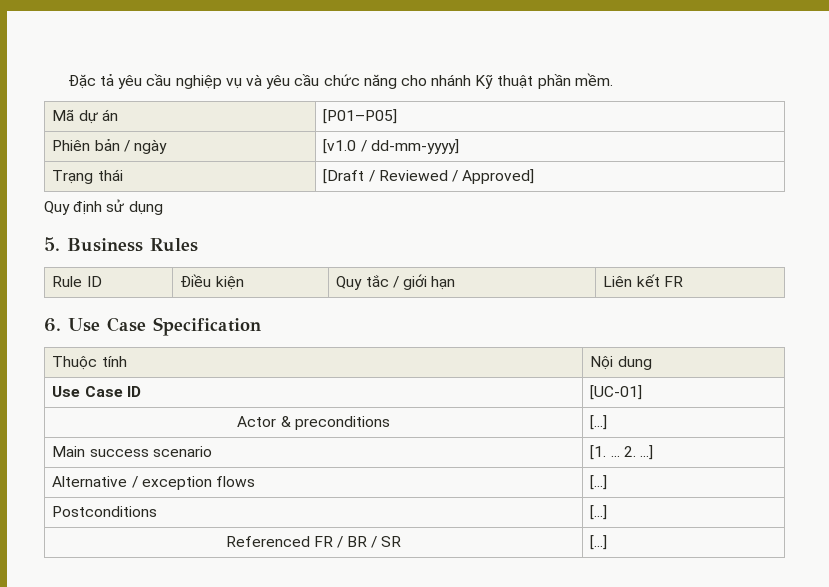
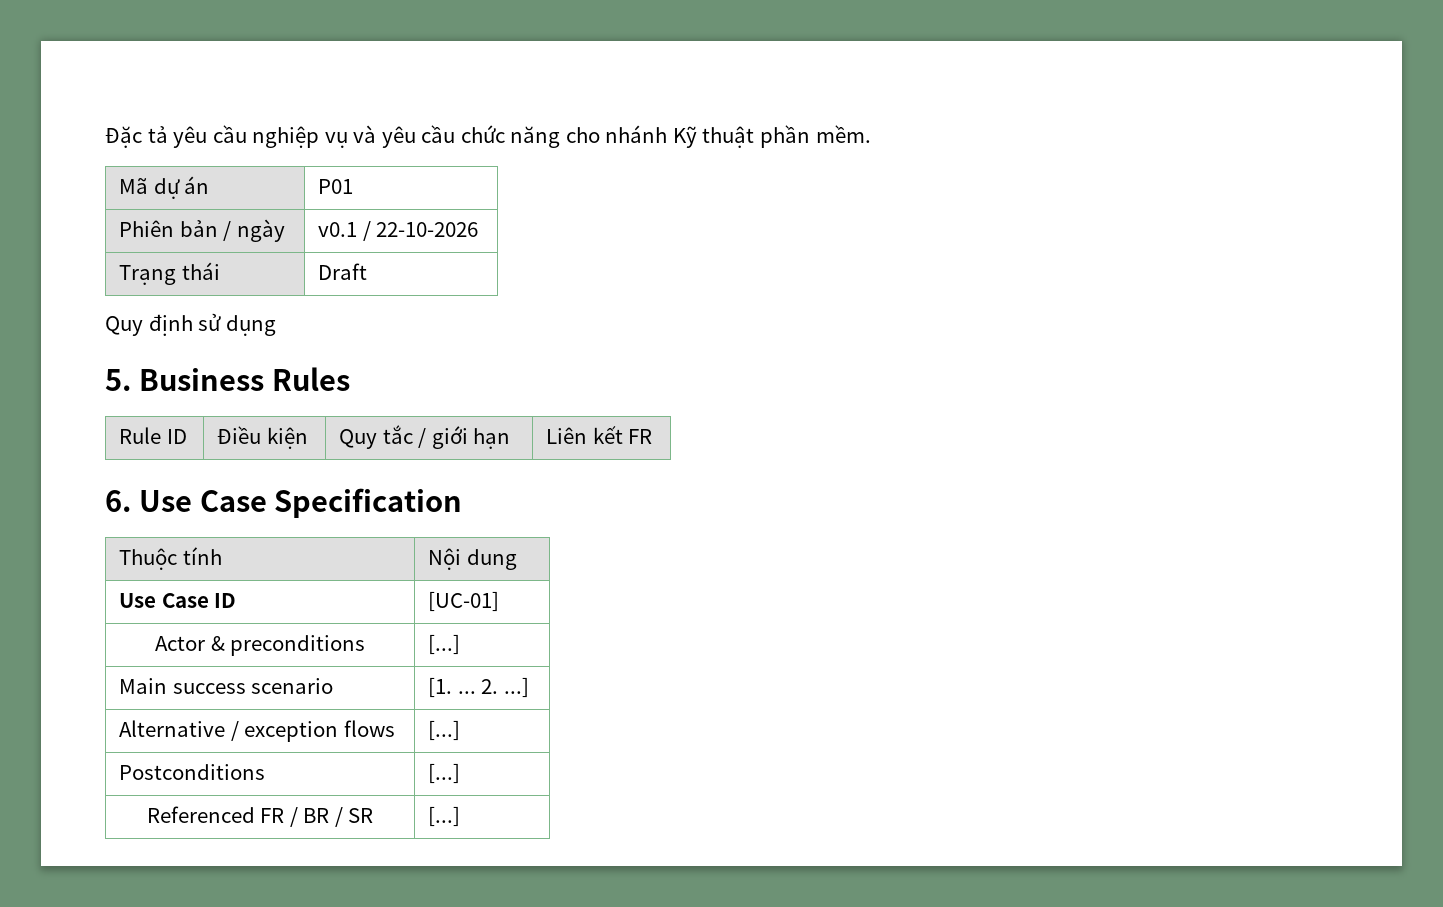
[323,109,398,124] [P01–P05] -> [318,179,354,194] P01
[323,139,459,154] [v1.0 / dd-mm-yyyy] -> [318,221,479,241] v0.1 / 22-10-2026
[323,169,535,184] [Draft / Reviewed / Approved] -> [318,263,368,280] Draft

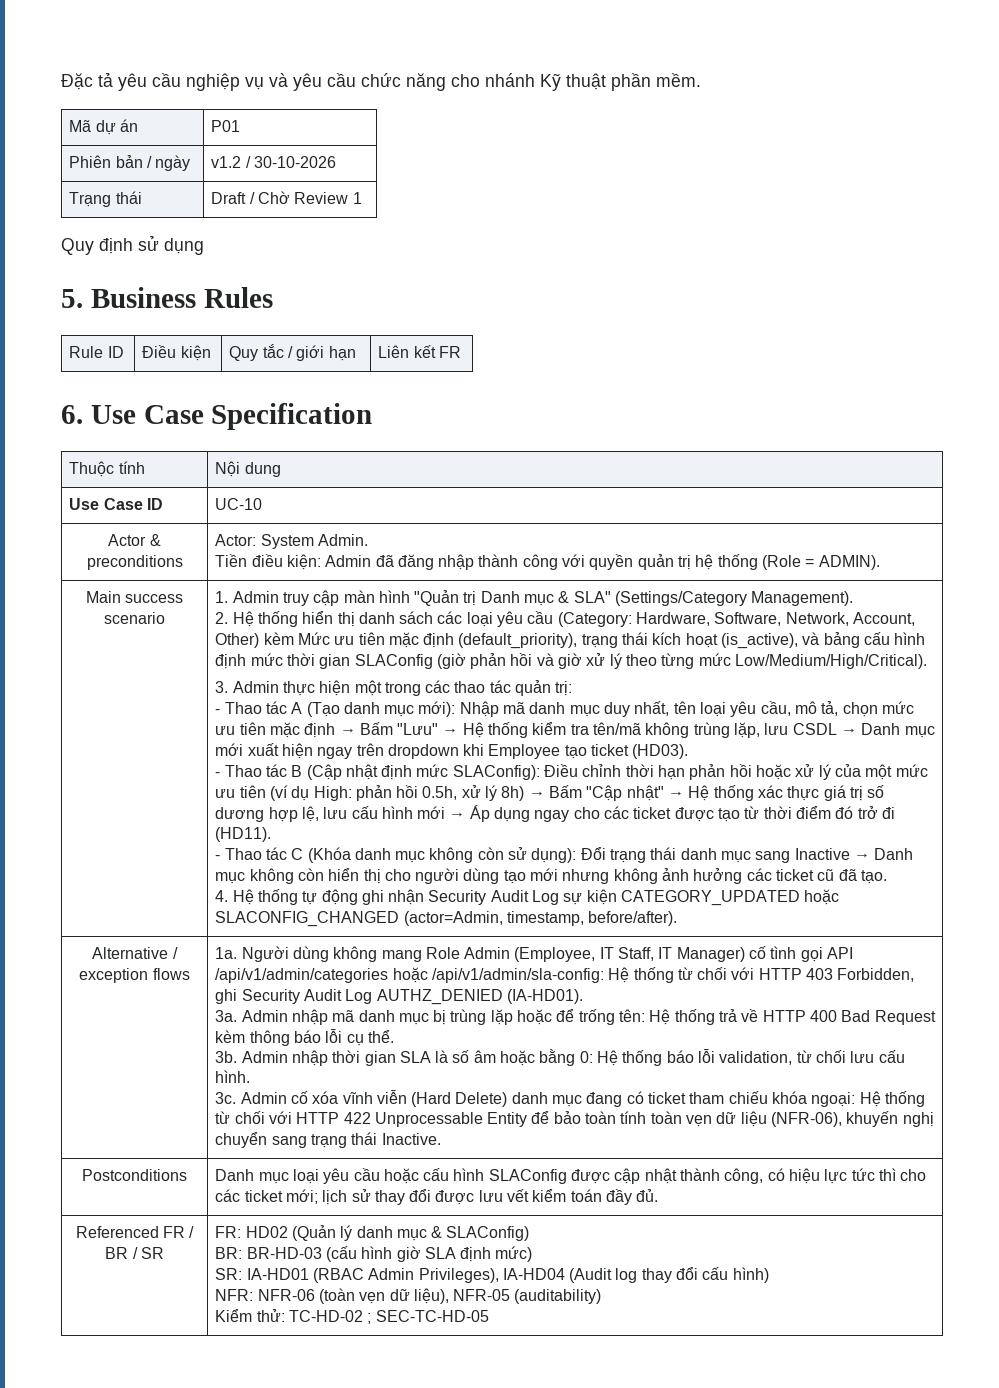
[318,221,479,241] v0.1 / 22-10-2026 -> [211,156,336,168] v1.2 / 30-10-2026
(368, 271) none -> [249,191,362,204] / Chờ Review 1
[428,591,500,612] [UC-01] -> [215,498,263,510] UC-10
[428,634,461,655] [119,678,334,694] [428,677,529,698] [119,720,395,742] [428,720,461,741] [119,764,266,780] [428,763,461,784] [...] // Main success scenario | [1. ... 2. ...] // Alternative / exception flows | [...] // Postconditions | [...] -> [215,534,368,549] [215,554,880,570] [85,591,184,603] [104,612,165,624] [215,590,854,606] [215,611,916,627] [215,632,926,649] [215,653,928,669] [215,680,573,696] [215,701,914,717] [215,722,935,738] [215,743,689,759] [215,764,928,780] [215,785,885,801] [215,805,895,822] [215,827,272,842] [215,847,914,863] [215,868,887,884] [215,889,840,906] [215,911,678,927] [92,947,178,959] [79,968,190,983] [215,946,854,962] [215,967,915,983] [215,989,583,1005] [215,1009,936,1025] [215,1029,394,1046] [215,1049,905,1066] [215,1070,251,1083] [215,1090,925,1107] [215,1111,934,1127] [215,1132,441,1148] [82,1169,187,1181] [215,1168,927,1184] [215,1189,659,1205] Actor: System Admin. // Tiền điều kiện: Admin đã đăng nhập thành công với quyền quản trị hệ thống (Role = ADMIN). // Main success scenario | 1. Admin truy cập màn hình "Quản trị Danh mục & SLA" (Settings/Category Management). // 2. Hệ thống hiển thị danh sách các loại yêu cầu (Category: Hardware, Software, Network, Account, Other) kèm Mức ưu tiên mặc định (default_priority), trạng thái kích hoạt (is_active), và bảng cấu hình định mức thời gian SLAConfig (giờ phản hồi và giờ xử lý theo từng mức Low/Medium/High/Critical). // 3. Admin thực hiện một trong các thao tác quản trị: // - Thao tác A (Tạo danh mục mới): Nhập mã danh mục duy nhất, tên loại yêu cầu, mô tả, chọn mức ưu tiên mặc định → Bấm "Lưu" → Hệ thống kiểm tra tên/mã không trùng lặp, lưu CSDL → Danh mục mới xuất hiện ngay trên dropdown khi Employee tạo ticket (HD03). // - Thao tác B (Cập nhật định mức SLAConfig): Điều chỉnh thời hạn phản hồi hoặc xử lý của một mức ưu tiên (ví dụ High: phản hồi 0.5h, xử lý 8h) → Bấm "Cập nhật" → Hệ thống xác thực giá trị số dương hợp lệ, lưu cấu hình mới → Áp dụng ngay cho các ticket được tạo từ thời điểm đó trở đi (HD11). // - Thao tác C (Khóa danh mục không còn sử dụng): Đổi trạng thái danh mục sang Inactive → Danh mục không còn hiển thị cho người dùng tạo mới nhưng không ảnh hưởng các ticket cũ đã tạo. // 4. Hệ thống tự động ghi nhận Security Audit Log sự kiện CATEGORY_UPDATED hoặc SLACONFIG_CHANGED (actor=Admin, timestamp, before/after). // Alternative / exception flows | 1a. Người dùng không mang Role Admin (Employee, IT Staff, IT Manager) cố tình gọi API /api/v1/admin/categories hoặc /api/v1/admin/sla-config: Hệ thống từ chối với HTTP 403 Forbidden, ghi Security Audit Log AUTHZ_DENIED (IA-HD01). // 3a. Admin nhập mã danh mục bị trùng lặp hoặc để trống tên: Hệ thống trả về HTTP 400 Bad Request kèm thông báo lỗi cụ thể. // 3b. Admin nhập thời gian SLA là số âm hoặc bằng 0: Hệ thống báo lỗi validation, từ chối lưu cấu hình. // 3c. Admin cố xóa vĩnh viễn (Hard Delete) danh mục đang có ticket tham chiếu khóa ngoại: Hệ thống từ chối với HTTP 422 Unprocessable Entity để bảo toàn tính toàn vẹn dữ liệu (NFR-06), khuyến nghị chuyển sang trạng thái Inactive. // Postconditions | Danh mục loại yêu cầu hoặc cấu hình SLAConfig được cập nhật thành công, có hiệu lực tức thì cho các ticket mới; lịch sử thay đổi được lưu vết kiểm toán đầy đủ.
[428,806,461,827] [...] -> [215,1225,530,1241] [215,1246,533,1262] [215,1267,769,1283] [215,1288,602,1304] [215,1309,489,1324] FR: HD02 (Quản lý danh mục & SLAConfig) // BR: BR-HD-03 (cấu hình giờ SLA định mức) // SR: IA-HD01 (RBAC Admin Privileges), IA-HD04 (Audit log thay đổi cấu hình) // NFR: NFR-06 (toàn vẹn dữ liệu), NFR-05 (auditability) // Kiểm thử: TC-HD-02 ; SEC-TC-HD-05

